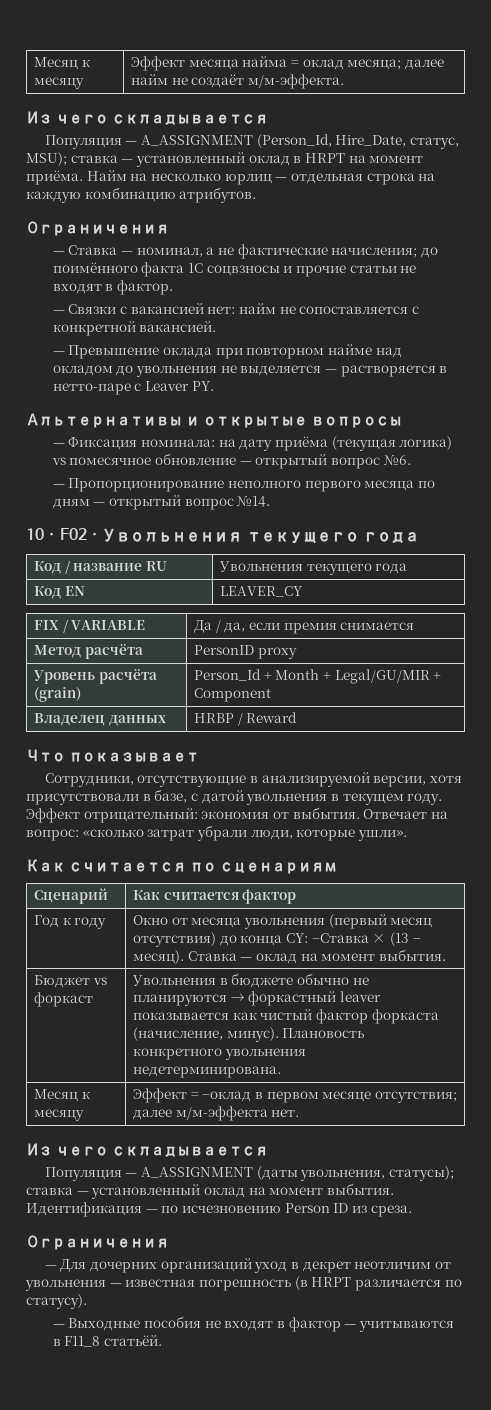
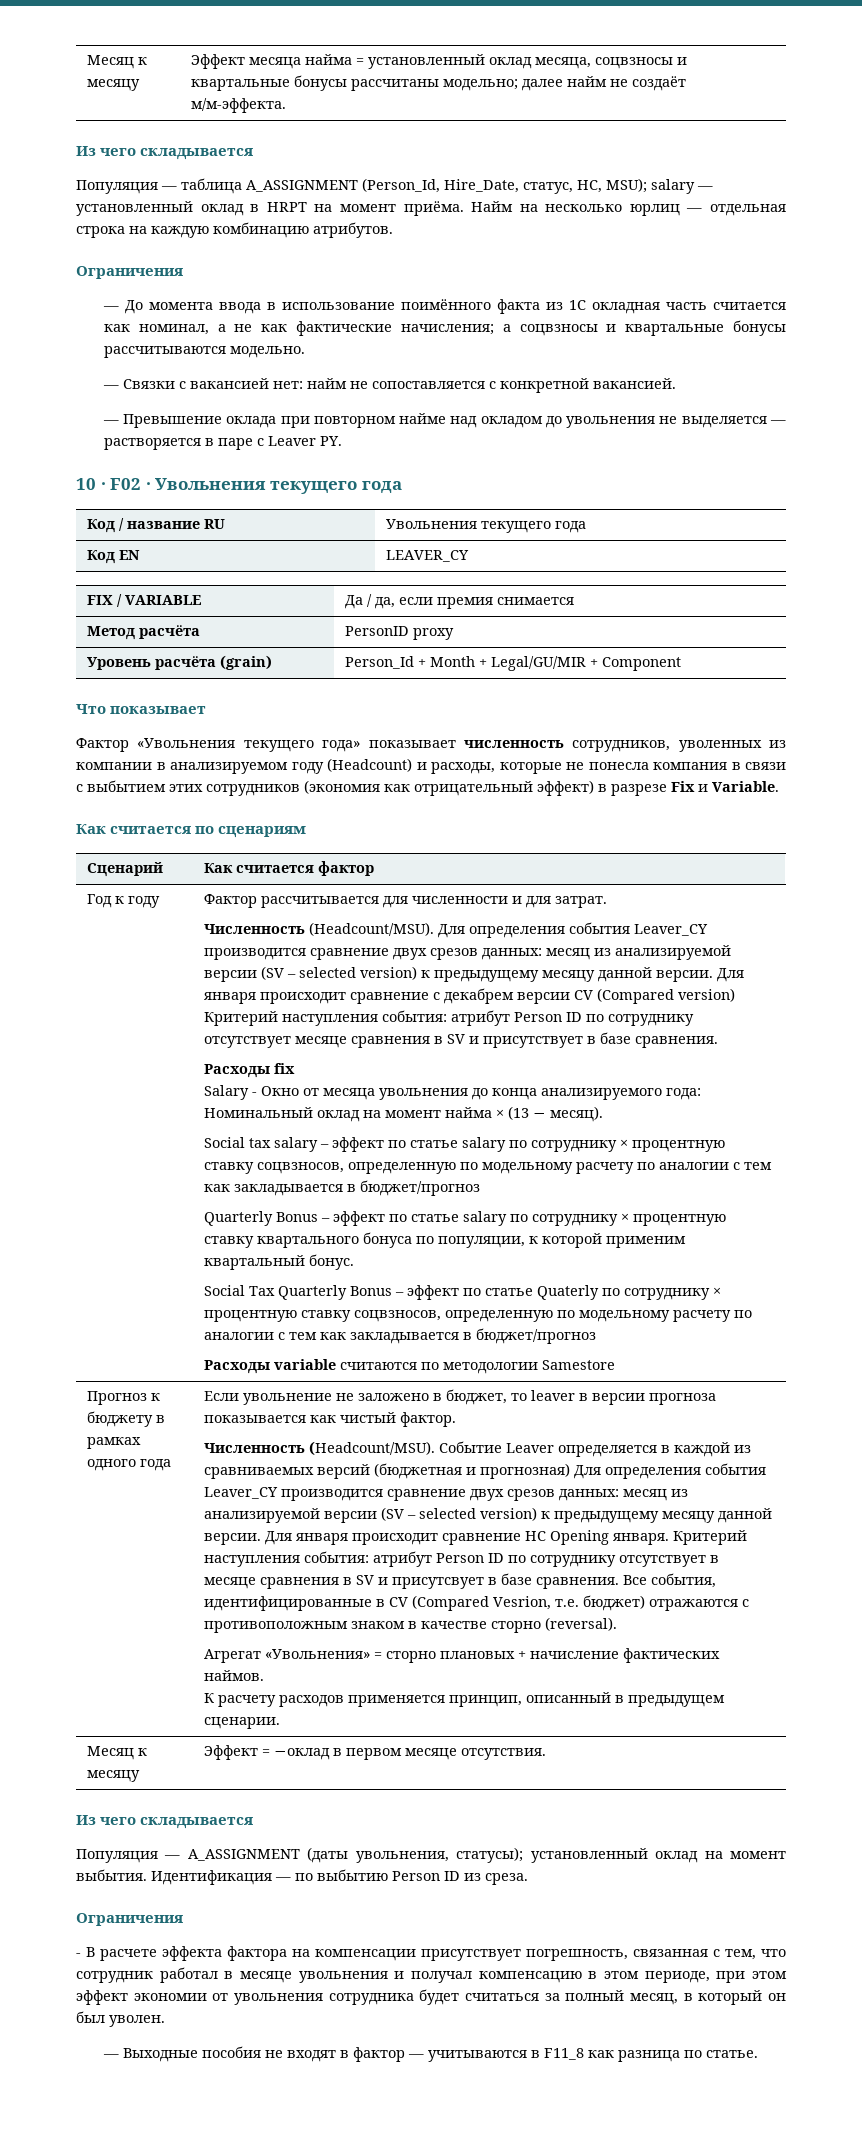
[302,59,402,70] оклад месяца; -> [368,54,688,69] [191,75,519,91] установленный оклад месяца, соцвзносы и квартальные бонусы рассчитаны модельно;
(138, 143) none -> [181,178,242,194] таблица
[26,152,118,166] MSU); ставка -> [577,178,695,194] HC, MSU); salary
[68,245,133,255] Ставка — -> [124,299,786,314] [103,324,130,332] До момента ввода в использование поимённого факта из 1С окладная часть считается как
(234, 251) none -> [261,324,288,332] как
[420,247,438,258] [52,262,417,277] [52,280,173,295] до поимённого факта 1С соцвзносы и прочие статьи не входят в фактор. -> [502,320,786,336] [103,346,305,358] а соцвзносы и квартальные бонусы рассчитываются модельно.
[52,383,131,395] нетто-паре -> [217,438,253,450] паре
[26,413,402,428] [52,436,453,451] [51,453,411,469] [52,478,435,492] [52,495,271,510] // Альтернативы и открытые вопросы // — Фиксация номинала: на дату приёма (текущая логика) vs помесячное обновление — открытый вопрос №6. // — Пропорционирование неполного первого месяца по дням — открытый вопрос №14. -> (342, 441) none
[34,713,166,726] [194,712,298,726] [26,749,199,762] [44,772,462,787] [26,789,443,805] [26,807,448,823] [26,825,407,841] // Владелец данных | HRBP / Reward // Что показывает // Сотрудники, отсутствующие в анализируемой версии, хотя присутствовали в базе, с датой увольнения в текущем году. Эффект отрицательный: экономия от выбытия. Отвечает на вопрос: «сколько затрат убрали люди, которые ушли». -> [76,704,207,714] [76,738,786,752] [76,758,786,774] [76,780,779,796] // Что показывает // Фактор «Увольнения текущего года» показывает численность сотрудников, уволенных из компании в анализируемом году (Headcount) и расходы, которые не понесла компания в связи с выбытием этих сотрудников (экономия как отрицательный эффект) в разрезе Fix и Variable.
[133,914,433,929] [133,932,421,947] [133,949,446,964] [34,975,107,988] [34,992,94,1007] [132,973,369,988] [133,991,381,1006] [133,1009,439,1024] [133,1027,365,1042] [133,1048,306,1060] [133,1066,282,1078] Окно от месяца увольнения (первый месяц отсутствия) до конца CY: −Ставка × (13 − месяц). Ставка — оклад на момент выбытия. // Бюджет vs форкаст | Увольнения в бюджете обычно не планируются → форкастный leaver показывается как чистый фактор форкаста (начисление, минус). Плановость конкретного увольнения недетерминирована. -> [204,894,608,908] [204,922,709,938] [204,945,732,960] [204,966,745,982] [204,988,736,1004] [204,1010,695,1026] [204,1032,719,1048] [204,1063,296,1078] [204,1085,702,1100] [204,1106,604,1122] [204,1137,726,1152] [204,1162,773,1174] [204,1180,481,1196] [204,1211,727,1226] [204,1232,687,1248] [204,1254,355,1270] [204,1285,722,1300] [204,1310,753,1322] [204,1328,597,1344] [204,1359,616,1374] [87,1391,161,1405] [87,1411,166,1427] [87,1437,142,1449] [87,1459,172,1471] [204,1389,717,1405] [204,1412,457,1427] [204,1441,752,1457] [204,1463,767,1479] [204,1487,689,1501] [204,1507,773,1523] [204,1530,748,1545] [204,1551,720,1567] [204,1573,717,1589] [204,1595,750,1611] [204,1617,618,1633] [204,1648,721,1663] [204,1670,265,1681] [204,1692,726,1707] [204,1717,281,1729] Фактор рассчитывается для численности и для затрат. // Численность (Headcount/MSU). Для определения события Leaver_CY производится сравнение двух срезов данных: месяц из анализируемой версии (SV – selected version) к предыдущему месяцу данной версии. Для января происходит сравнение с декабрем версии CV (Compared version) Критерий наступления события: атрибут Person ID по сотруднику отсутствует месяце сравнения в SV и присутствует в базе сравнения. // Расходы fix // Salary - Окно от месяца увольнения до конца анализируемого года: Номинальный оклад на момент найма × (13 − месяц). // Social tax salary – эффект по статье salary по сотруднику × процентную ставку соцвзносов, определенную по модельному расчету по аналогии с тем как закладывается в бюджет/прогноз // Quarterly Bonus – эффект по статье salary по сотруднику × процентную ставку квартального бонуса по популяции, к которой применим квартальный бонус. // Social Tax Quarterly Bonus – эффект по статье Quaterly по сотруднику × процентную ставку соцвзносов, определенную по модельному расчету по аналогии с тем как закладывается в бюджет/прогноз // Расходы variable считаются по методологии Samestore // Прогноз к бюджету в рамках одного года | Если увольнение не заложено в бюджет, то leaver в версии прогноза показывается как чистый фактор. // Численность (Headcount/MSU). Событие Leaver определяется в каждой из сравниваемых версий (бюджетная и прогнозная) Для определения события Leaver_CY производится сравнение двух срезов данных: месяц из анализируемой версии (SV – selected version) к предыдущему месяцу данной версии. Для января происходит сравнение HC Opening января. Критерий наступления события: атрибут Person ID по сотруднику отсутствует в месяце сравнения в SV и присутсвует в базе сравнения. Все события, идентифицированные в CV (Compared Vesrion, т.е. бюджет) отражаются с противоположным знаком в качестве сторно (reversal). // Агрегат «Увольнения» = сторно плановых + начисление фактических наймов. // К расчету расходов применяется принцип, описанный в предыдущем сценарии.
[374,1091,457,1103] [133,1106,300,1121] отсутствия; далее м/м-эффекта нет. -> [461,1748,547,1760] отсутствия.
[26,1187,89,1195] ставка — -> (524, 1855) none
[181,1205,281,1213] исчезновению -> [317,1869,388,1881] выбытию
[44,1258,451,1273] [25,1276,462,1291] [26,1294,87,1309] — Для дочерних организаций уход в декрет неотличим от увольнения — известная погрешность (в HRPT различается по статусу). -> [76,1946,786,1961] [76,1967,787,1983] [76,1989,786,2005] [76,2011,165,2027] - В расчете эффекта фактора на компенсации присутствует погрешность, связанная с тем, что сотрудник работал в месяце увольнения и получал компенсацию в этом периоде, при этом эффект экономии от увольнения сотрудника будет считаться за полный месяц, в который он был уволен.
[103,1335,162,1346] статьёй. -> [587,2050,758,2062] как разница по статье.

